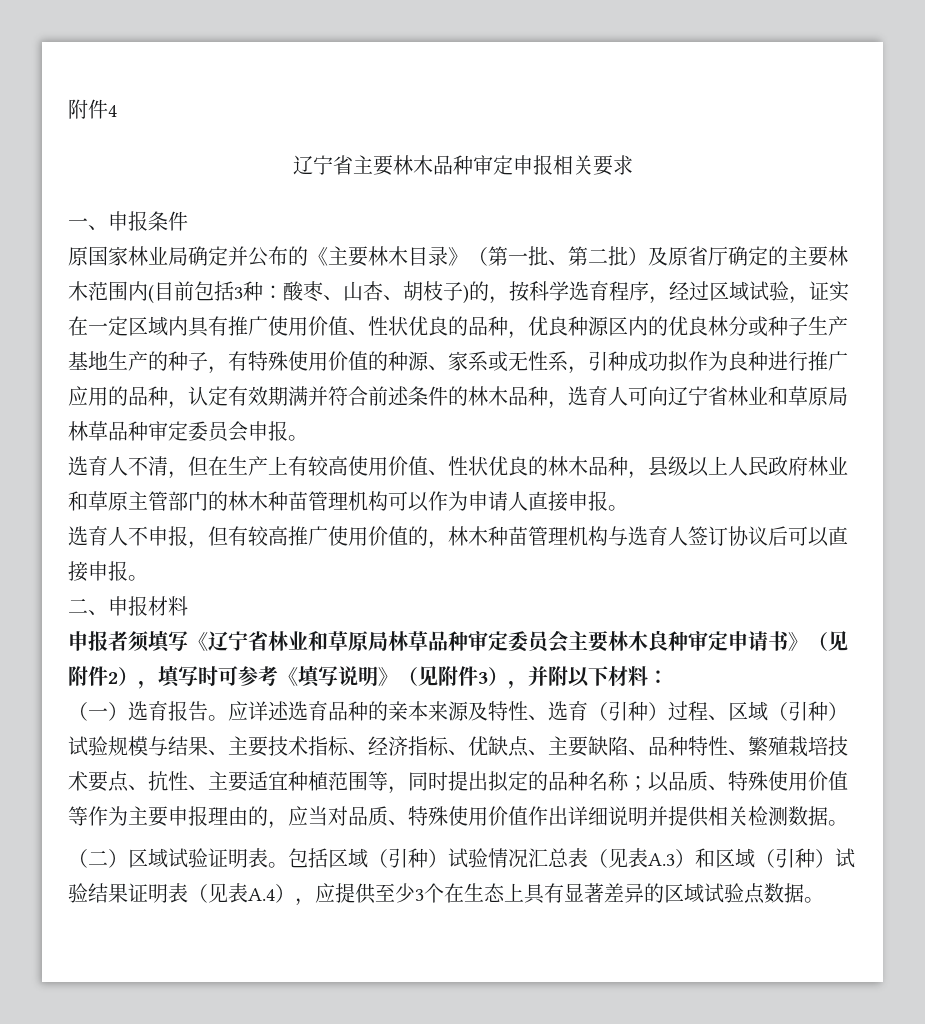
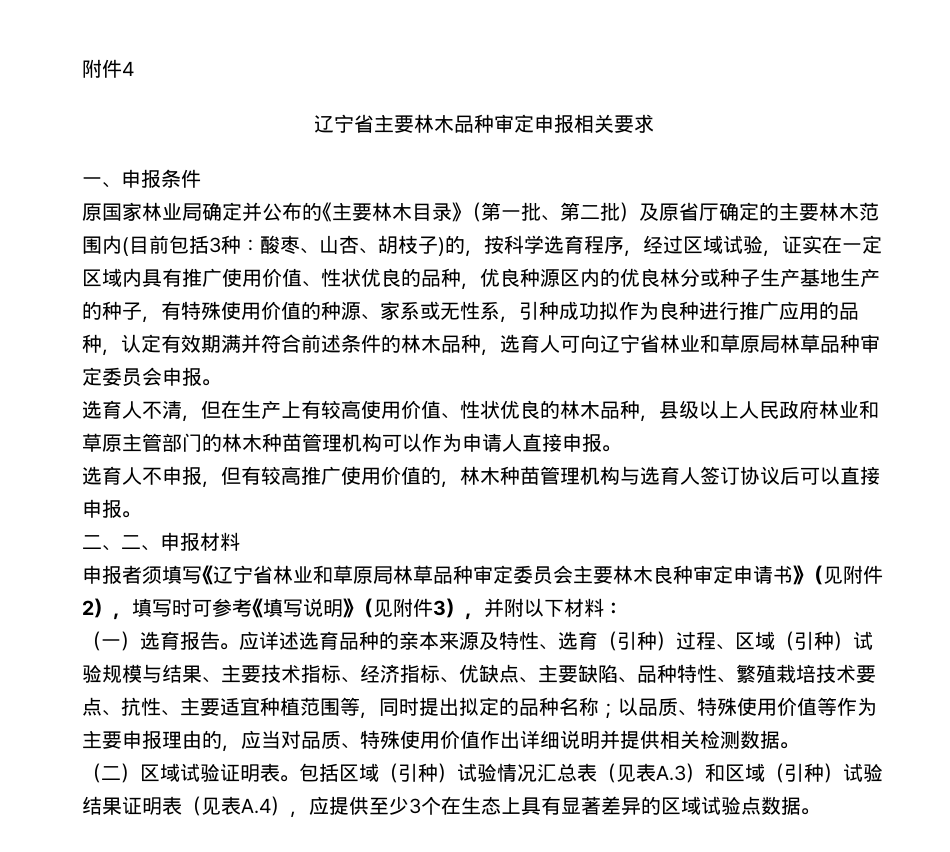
(108, 612) none -> [121,535,160,551] 二、

